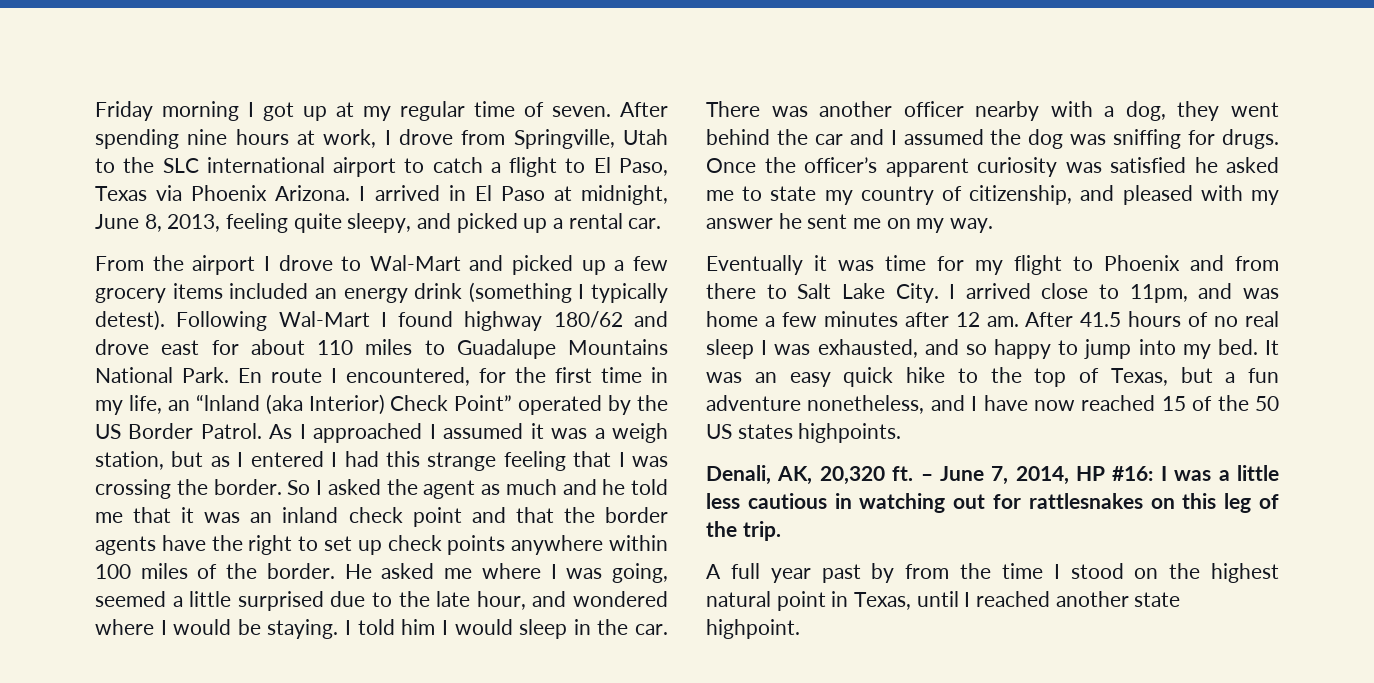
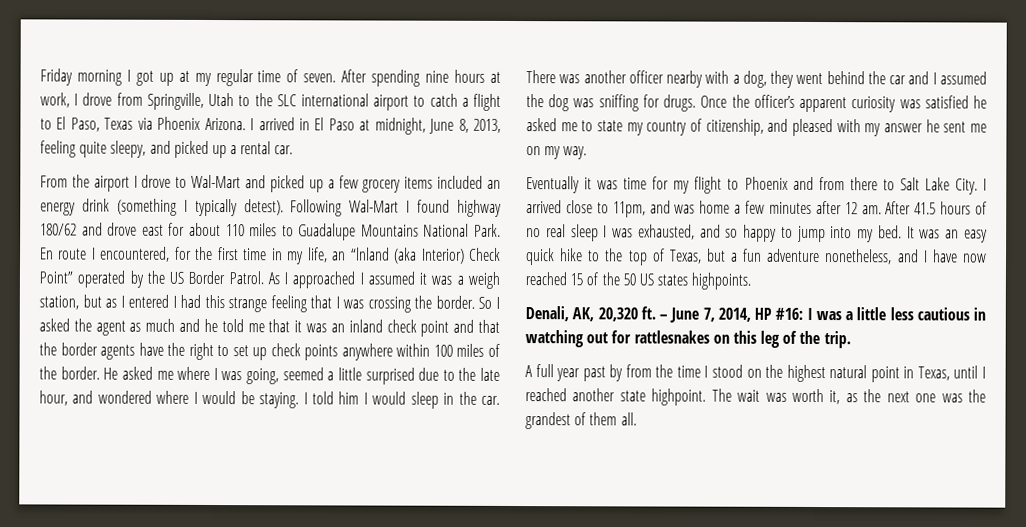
(800, 629) none -> [711,388,987,405] [525,412,637,430] The wait was worth it, as the next one was the grandest of them all.

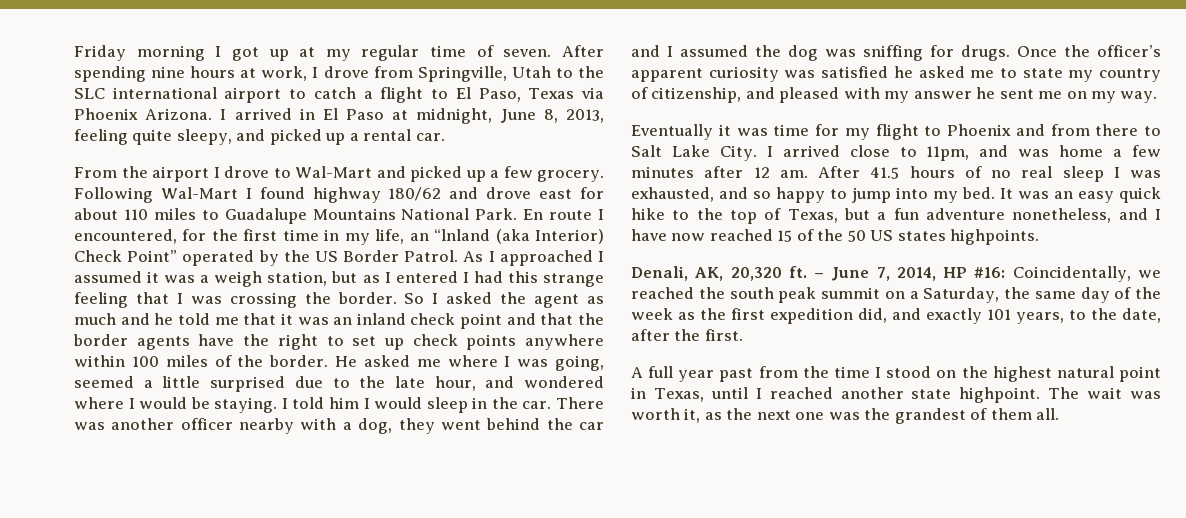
[362,175,502,193] [40,198,284,217] grocery items included an energy drink (something I typically detest). -> [537,170,604,182] grocery.
[806,307,986,321] [525,330,851,349] I was a little less cautious in watching out for rattlesnakes on this leg of the trip. -> [1012,266,1161,282] [631,287,1161,303] [631,308,1161,324] [631,329,743,341] Coincidentally, we reached the south peak summit on a Saturday, the same day of the week as the first expedition did, and exactly 101 years, to the date, after the first.
[609,364,624,382] by -> (754, 375) none

